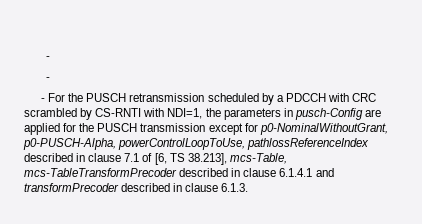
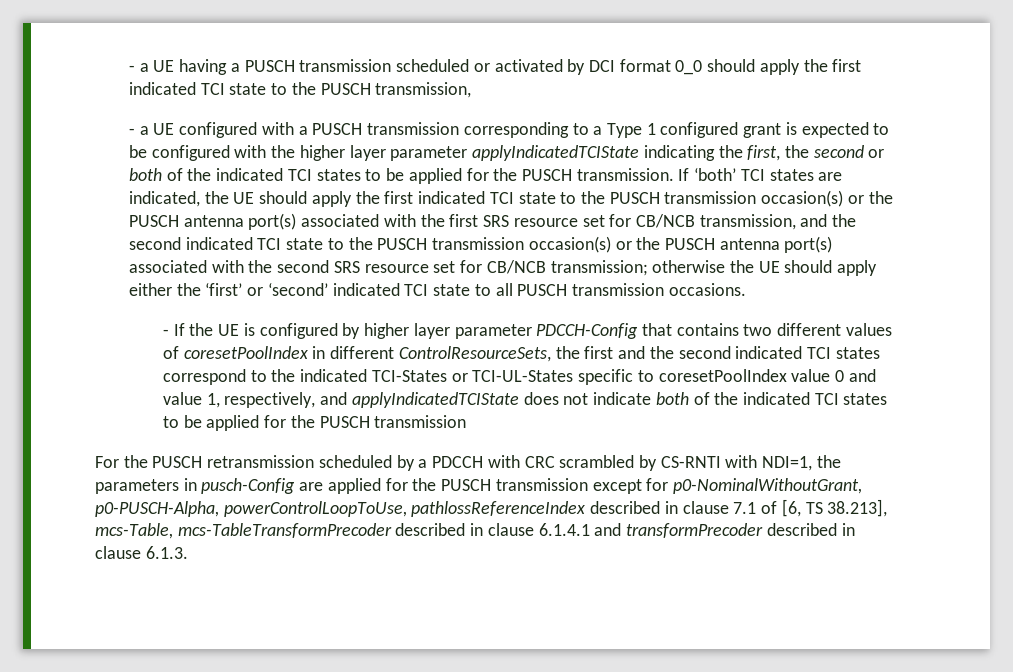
[46,56,51,60] [46,77,51,81] [41,98,46,102] - // - // - -> [129,59,862,75] [129,82,472,98] [129,122,890,138] [129,145,885,161] [129,168,843,184] [129,190,893,207] [129,213,857,230] [129,236,833,253] [129,260,878,276] [129,283,746,296] [163,323,892,339] [163,346,880,362] [163,369,876,385] [163,392,888,408] [163,415,467,431] - a UE having a PUSCH transmission scheduled or activated by DCI format 0_0 should apply the first indicated TCI state to the PUSCH transmission, // - a UE configured with a PUSCH transmission corresponding to a Type 1 configured grant is expected to be configured with the higher layer parameter applyIndicatedTCIState indicating the first, the second or both of the indicated TCI states to be applied for the PUSCH transmission. If ‘both’ TCI states are indicated, the UE should apply the first indicated TCI state to the PUSCH transmission occasion(s) or the PUSCH antenna port(s) associated with the first SRS resource set for CB/NCB transmission, and the second indicated TCI state to the PUSCH transmission occasion(s) or the PUSCH antenna port(s) associated with the second SRS resource set for CB/NCB transmission; otherwise the UE should apply either the ‘first’ or ‘second’ indicated TCI state to all PUSCH transmission occasions. // - If the UE is configured by higher layer parameter PDCCH-Config that contains two different values of coresetPoolIndex in different ControlResourceSets, the first and the second indicated TCI states correspond to the indicated TCI-States or TCI-UL-States specific to coresetPoolIndex value 0 and value 1, respectively, and applyIndicatedTCIState does not indicate both of the indicated TCI states to be applied for the PUSCH transmission //

